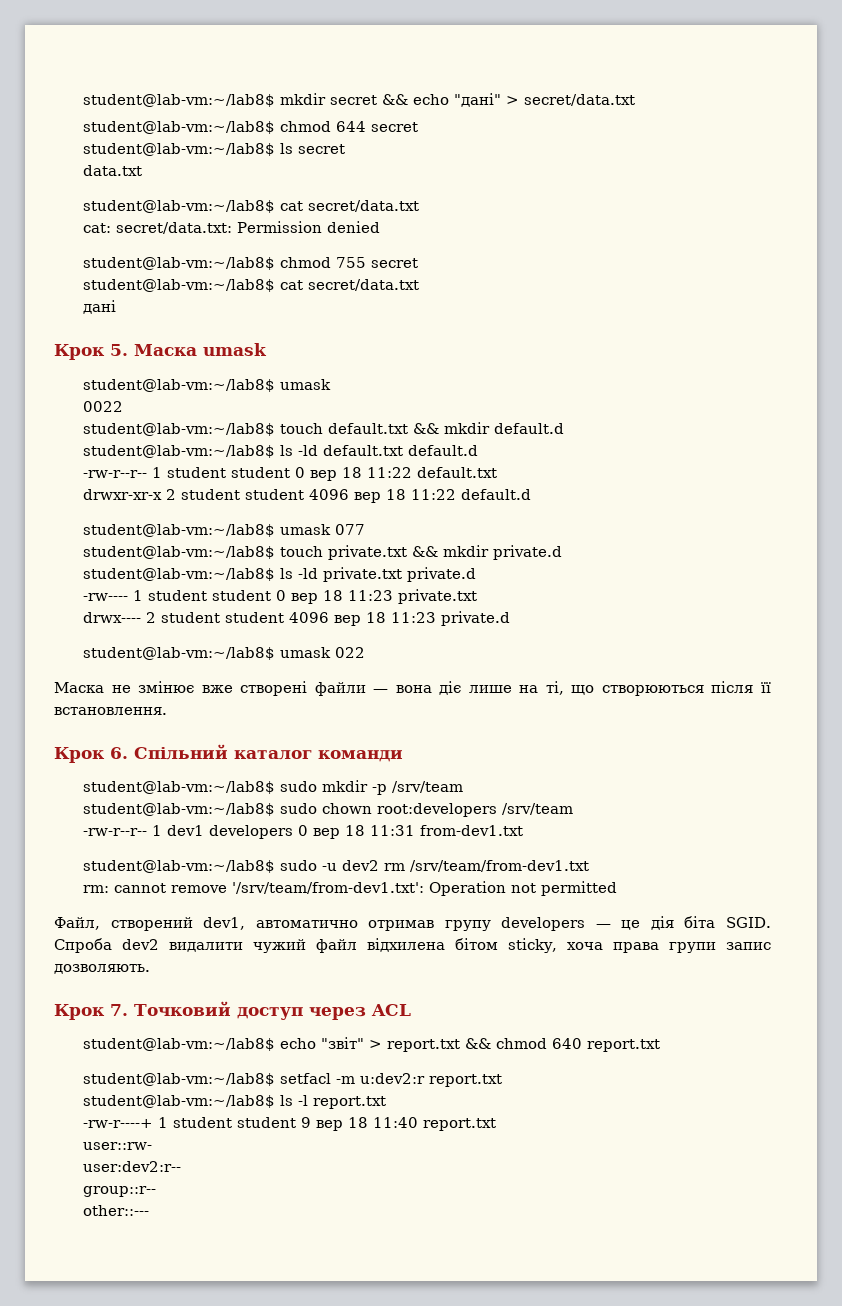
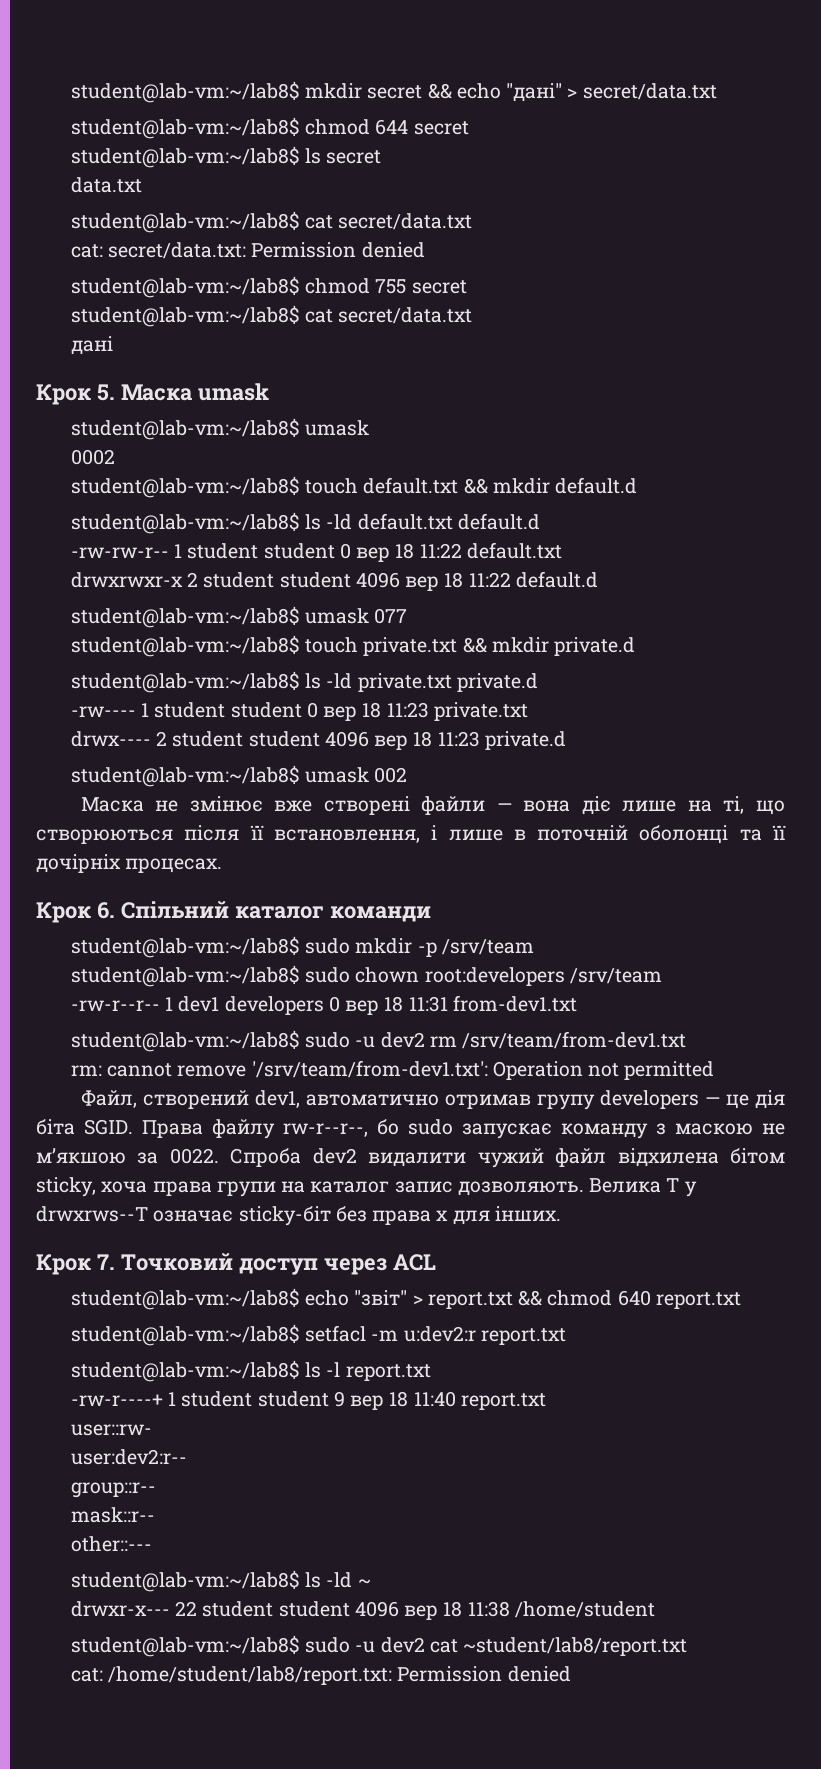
[83,401,124,412] 0022 -> [70,449,115,465] 0002
[83,470,148,478] -rw-r--r-- -> [70,547,169,558] -rw-rw-r--
[83,489,163,500] drwxr-xr-x -> [70,572,183,588] drwxrwxr-x
[335,647,366,658] 022 -> [374,767,408,783] 002
[54,707,167,715] встановлення. -> [273,825,786,844] [36,854,223,873] встановлення, і лише в поточній оболонці та її дочірніх процесах.
(771, 922) none -> [142,1119,785,1139] [36,1148,219,1164] Права файлу rw-r--r--, бо sudo запускає команду з маскою не м’якшою за 0022.
(716, 947) none -> [281,1181,390,1193] на каталог
(150, 969) none -> [589,1178,697,1197] [36,1206,561,1226] Велика T у drwxrws--T означає sticky-біт без права x для інших.
(157, 1191) none -> [70,1507,155,1523] // mask::r--
(150, 1210) none -> [70,1570,371,1592] [70,1601,655,1620] [70,1635,688,1657] [70,1666,571,1685] // student@lab-vm:~/lab8$ ls -ld ~ // drwxr-x--- 22 student student 4096 вер 18 11:38 /home/student // student@lab-vm:~/lab8$ sudo -u dev2 cat ~student/lab8/report.txt // cat: /home/student/lab8/report.txt: Permission denied

